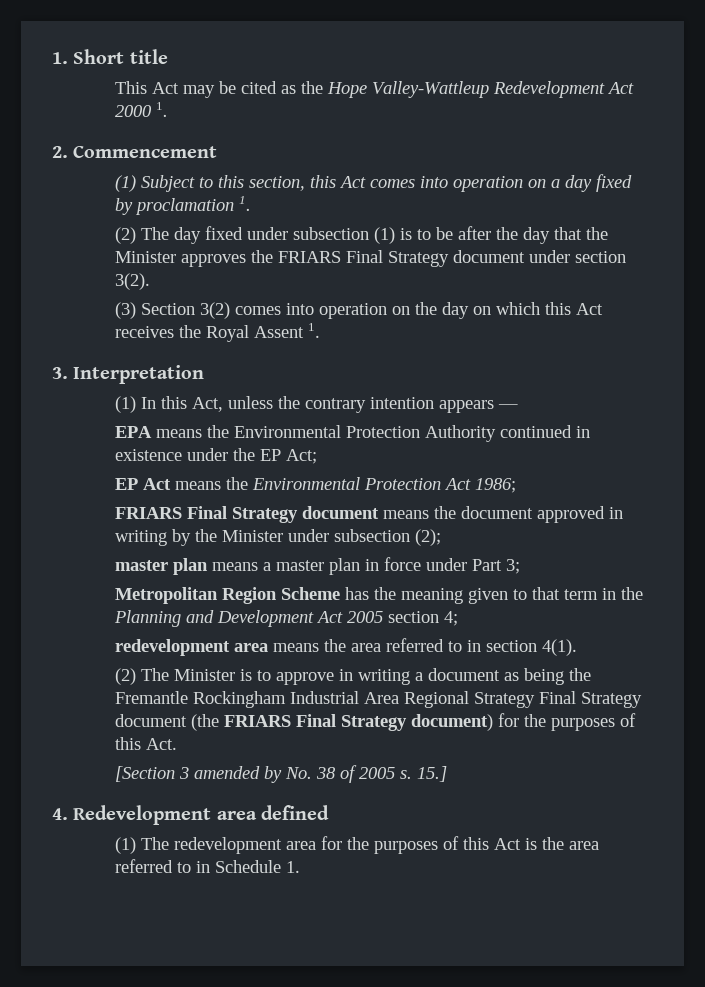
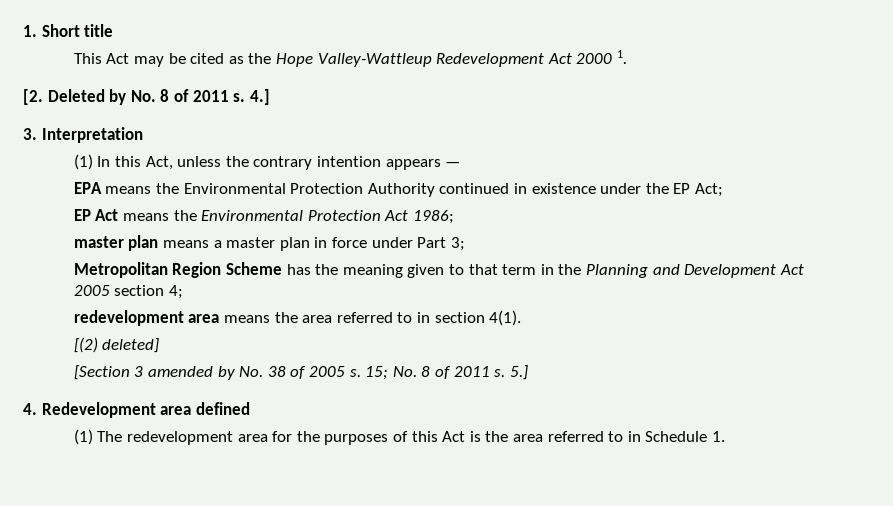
[52,145,218,158] [115,174,633,192] [115,196,252,215] [115,226,609,244] [115,250,627,267] [115,273,151,290] [115,302,604,319] [115,323,321,342] 2. Commencement // (1) Subject to this section, this Act comes into operation on a day fixed by proclamation 1. // (2) The day fixed under subsection (1) is to be after the day that the Minister approves the FRIARS Final Strategy document under section 3(2). // (3) Section 3(2) comes into operation on the day on which this Act receives the Royal Assent 1. -> [23,89,270,105] [2. Deleted by No. 8 of 2011 s. 4.]
[115,506,624,523] [115,529,442,546] // FRIARS Final Strategy document means the document approved in writing by the Minister under subsection (2); -> (454, 217) none
[115,668,592,685] [115,691,643,708] [115,713,637,731] [115,737,178,750] (2) The Minister is to approve in writing a document as being the Fremantle Rockingham Industrial Area Regional Strategy Final Strategy document (the FRIARS Final Strategy document) for the purposes of this Act. -> [73,337,160,353] [(2) deleted]
[417,766,448,782] 15.] -> [365,365,528,380] 15; No. 8 of 2011 s. 5.]

